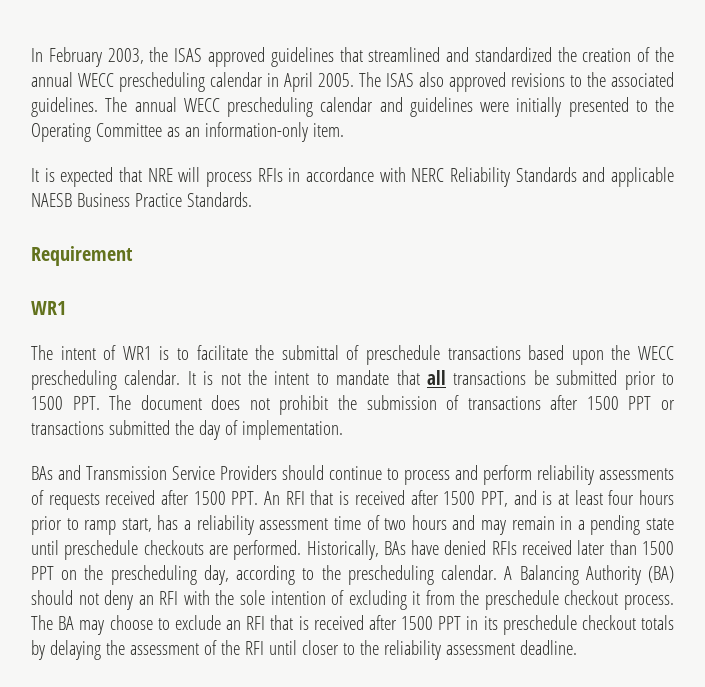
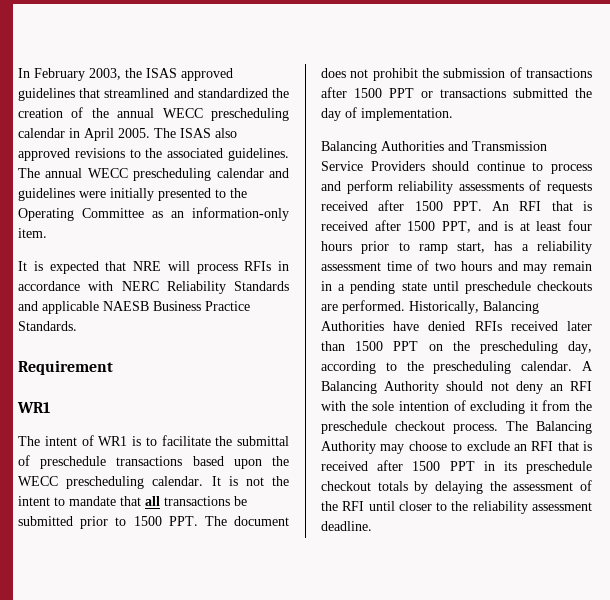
[31,466,53,480] BAs -> [321,141,444,154] Balancing Authorities
[383,541,406,555] BAs -> [483,301,539,314] [321,321,384,331] Balancing Authorities
[648,566,674,583] (BA) -> (440, 387) none
[58,616,75,630] BA -> [536,421,592,434] [321,441,376,454] Balancing Authority

